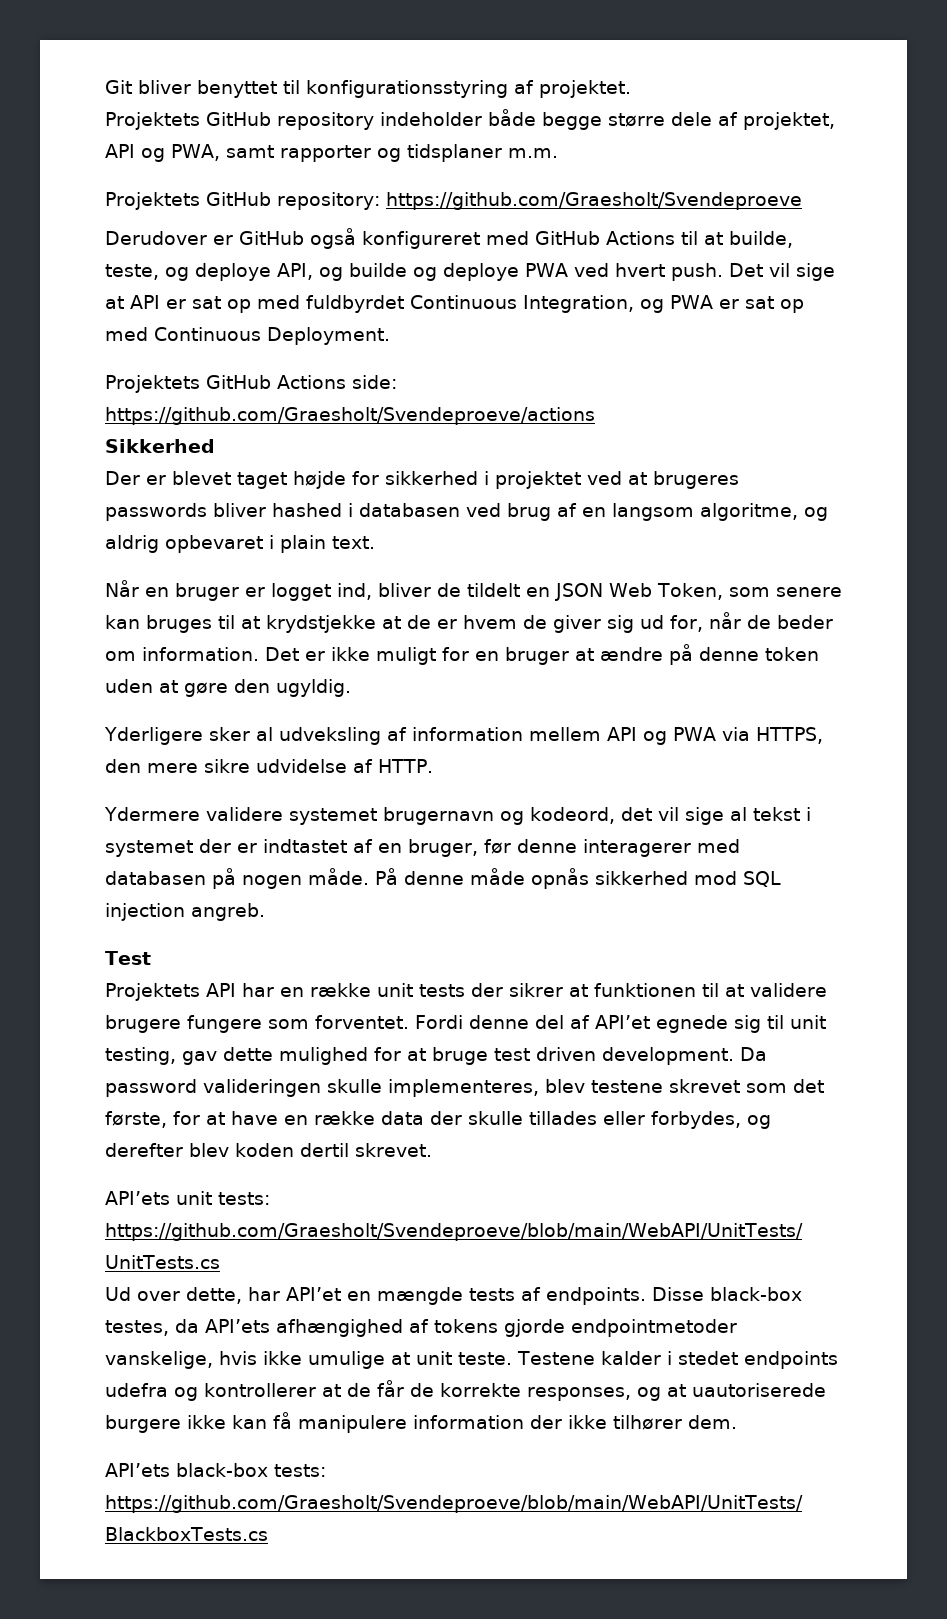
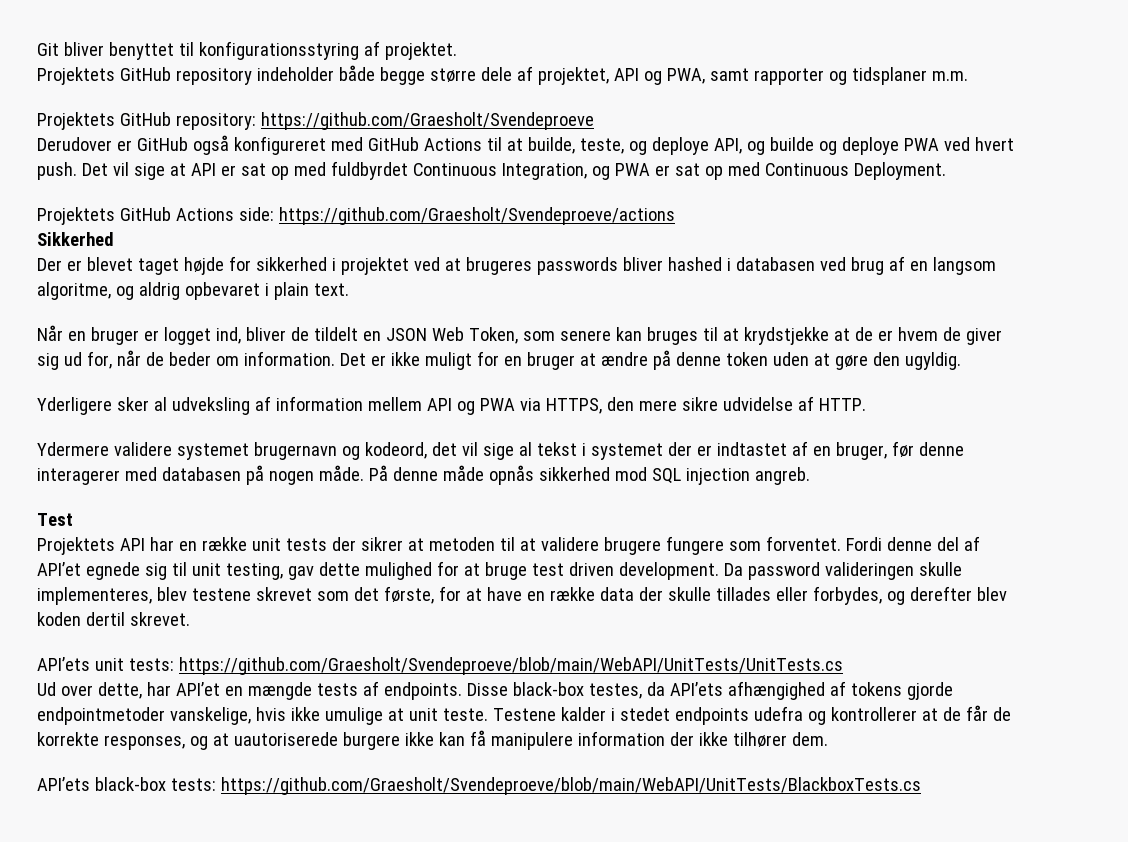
[593,983,696,997] funktionen -> [428,537,495,551] metoden

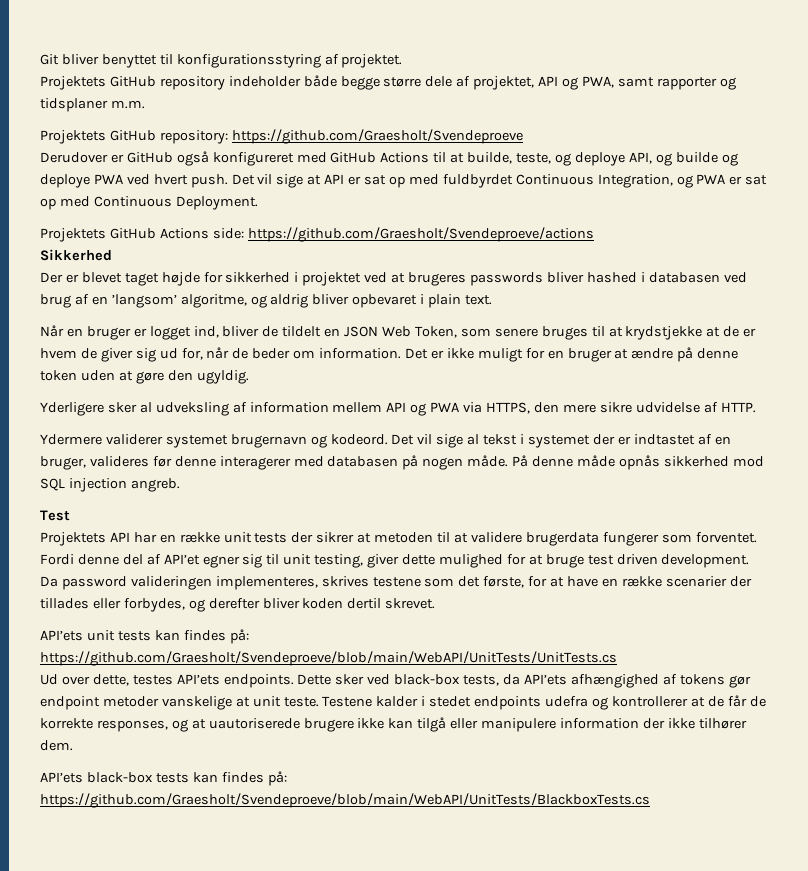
[932,257,996,275] langsom -> [111,294,177,308] ’langsom’
(180, 291) none -> [312,294,350,305] bliver
[615,327,642,341] kan -> (538, 332) none
[113,442,172,456] validere -> [105,434,163,445] validerer
[364,442,457,459] kodeord, det -> [330,434,415,445] kodeord. Det
(887, 451) none -> [89,456,149,467] valideres
[603,536,724,555] brugere fungere -> [525,532,659,546] brugerdata fungerer
[85,562,140,580] egnede -> [202,555,240,568] egner
[287,566,314,580] gav -> [367,554,400,568] giver
[918,562,962,576] [37,587,312,605] skulle implementeres, blev testene skrevet -> [215,576,421,590] implementeres, skrives testene
[599,587,711,601] data der skulle -> [665,576,752,587] scenarier der
[976,587,1007,601] blev -> [262,598,300,609] bliver
[128,658,174,671] tests: -> [117,629,249,644] tests kan findes på:
[146,681,642,700] har API’et en mængde tests af endpoints. Disse black-box testes, -> [132,674,500,688] testes API’ets endpoints. Dette sker ved black-box tests,
[906,682,953,700] [37,707,383,725] gjorde endpointmetoder vanskelige, hvis ikke umulige -> [728,675,751,688] [40,696,232,710] gør endpoint metoder vanskelige
[342,732,400,750] burgere -> [303,718,354,732] brugere
[469,730,486,746] få -> [417,717,479,732] tilgå eller
[170,778,216,791] tests: -> [155,771,287,786] tests kan findes på:

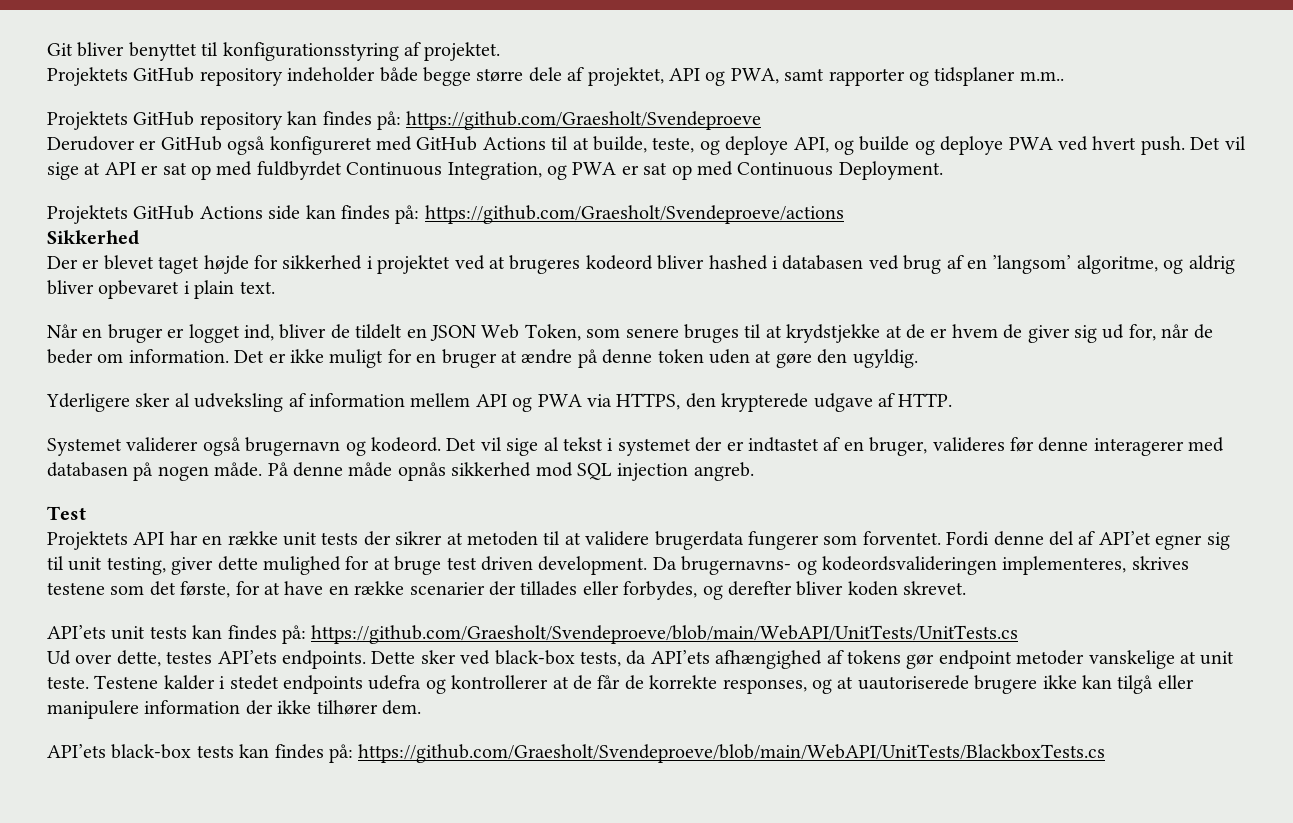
[110,100,145,109] [40,130,228,144] m.m. // Projektets GitHub repository: -> [1019,71,1064,81] [47,111,401,130] m.m.. // Projektets GitHub repository kan findes på:
[212,228,244,239] side: -> [268,205,420,224] side kan findes på:
[469,272,543,286] passwords -> [585,255,653,270] kodeord
[562,402,700,413] mere sikre udvidelse -> [721,393,873,412] krypterede udgave
[40,434,228,448] Ydermere validerer systemet -> [47,437,241,456] Systemet validerer også
[61,576,212,590] password valideringen -> [681,556,997,575] brugernavns- og kodeordsvalideringen
[347,598,382,609] dertil -> (898, 588) none

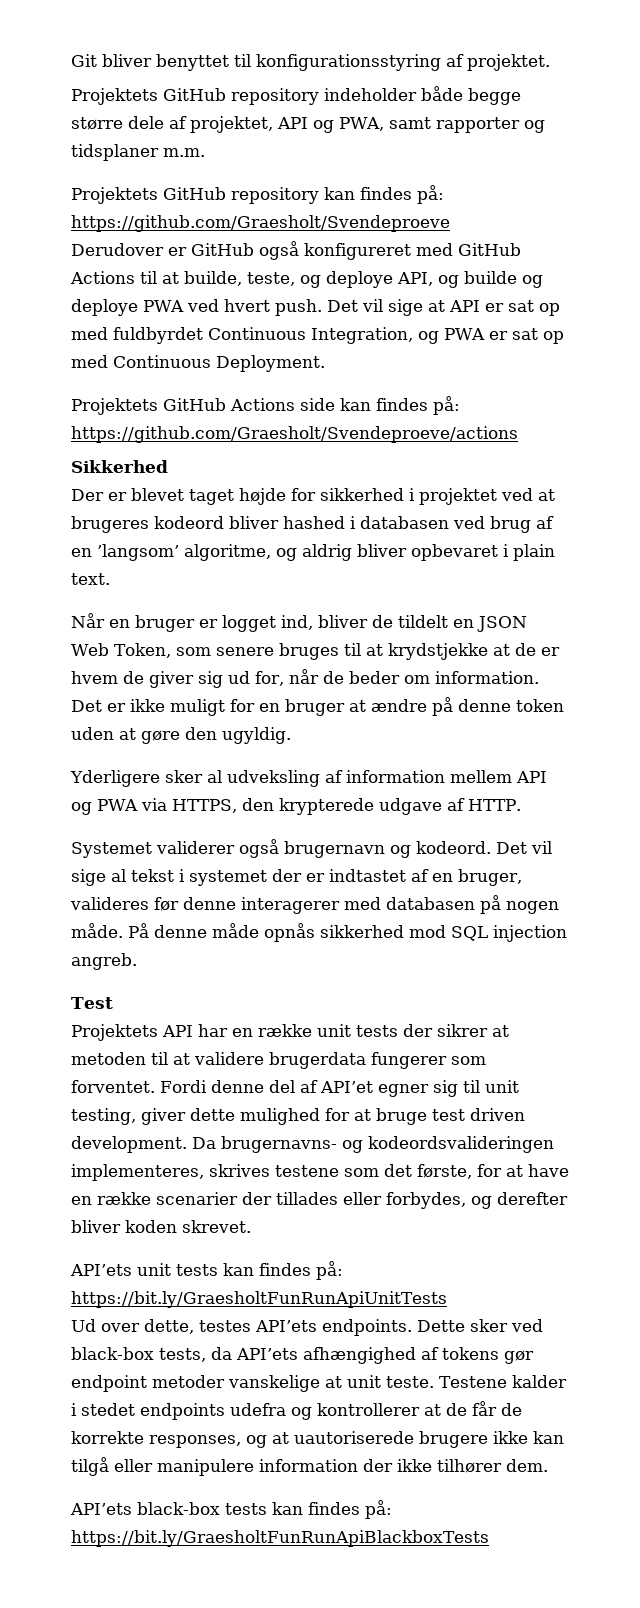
[1019,71,1064,81] m.m.. -> [163,148,205,157] m.m.
[311,625,1019,644] https://github.com/Graesholt/Svendeproeve/blob/main/WebAPI/UnitTests/UnitTests.cs -> [71,1291,447,1308] https://bit.ly/GraesholtFunRunApiUnitTests
[358,744,1106,763] https://github.com/Graesholt/Svendeproeve/blob/main/WebAPI/UnitTests/BlackboxTests.cs -> [71,1530,489,1547] https://bit.ly/GraesholtFunRunApiBlackboxTests

